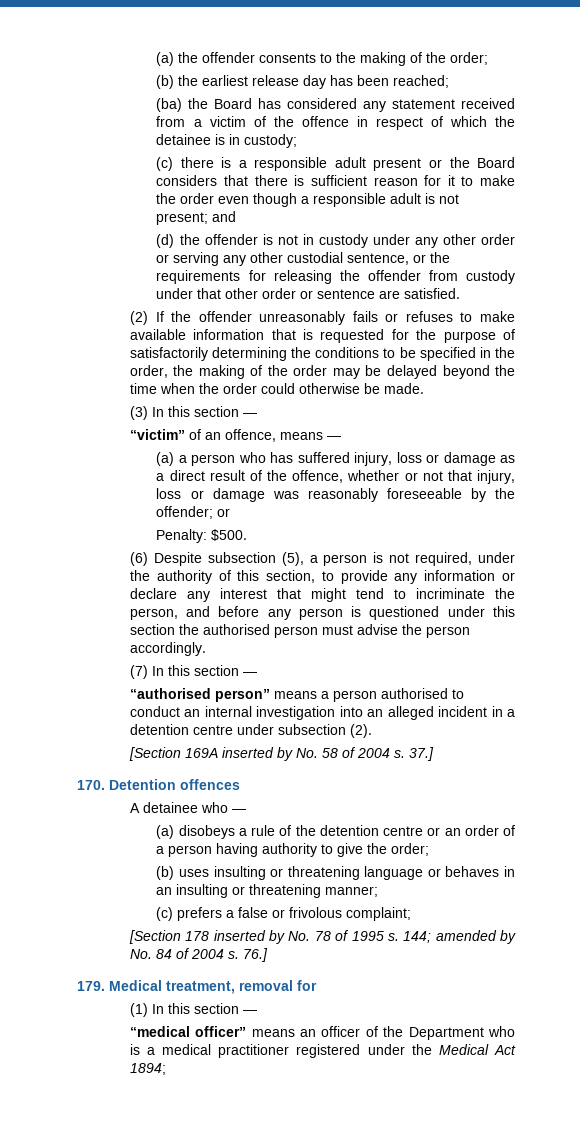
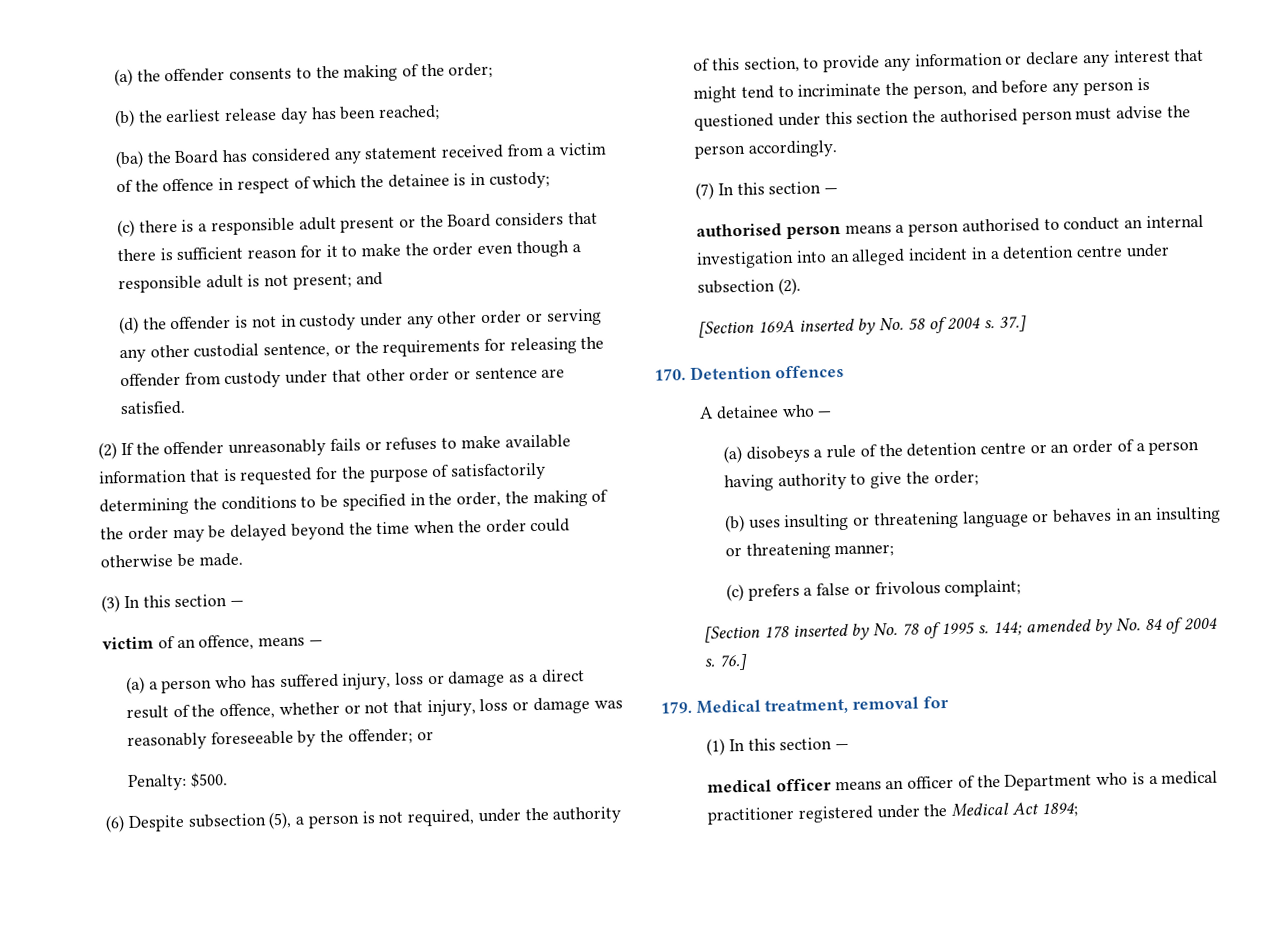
[129,429,185,440] “victim” -> [102,636,155,650] victim
[129,688,270,702] “authorised person” -> [696,223,842,240] authorised person
[129,1026,247,1037] “medical officer” -> [707,778,833,793] medical officer

